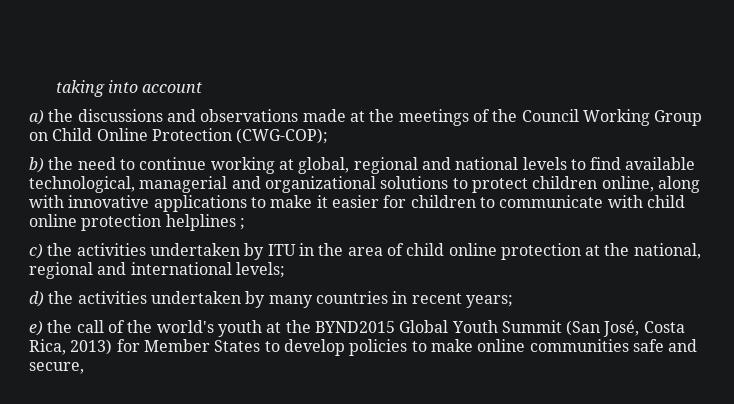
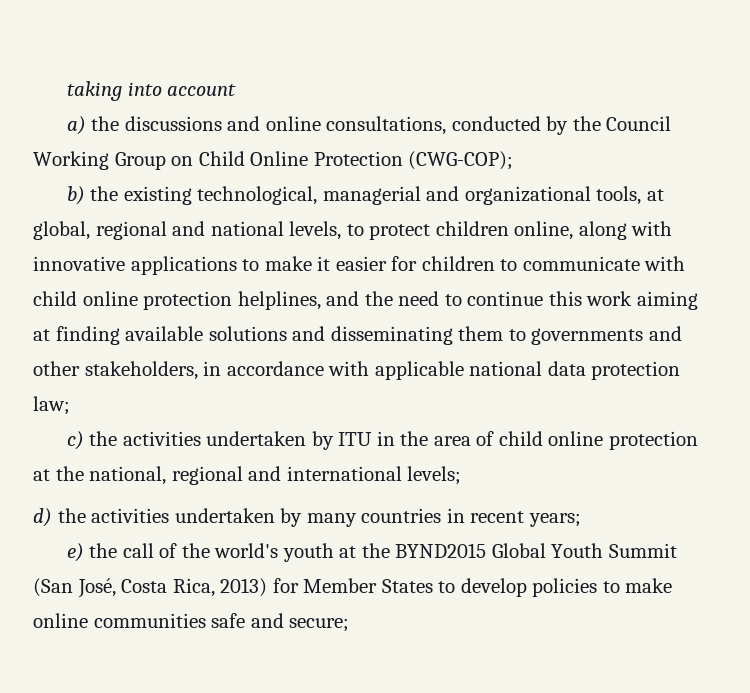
[200,109,490,126] observations made at the meetings of -> [265,116,569,135] online consultations, conducted by
[77,157,275,174] need to continue working -> [123,186,642,205] existing technological, managerial and organizational tools,
[522,157,696,170] [29,176,449,193] levels to find available technological, managerial and organizational solutions -> [289,221,342,240] levels,
[165,214,245,231] helplines ; -> [237,291,698,310] [33,326,682,345] [33,361,681,380] [33,396,70,415] helplines, and the need to continue this work aiming at finding available solutions and disseminating them to governments and other stakeholders, in accordance with applicable national data protection law;
[29,362,84,374] secure, -> [289,618,350,632] secure;

